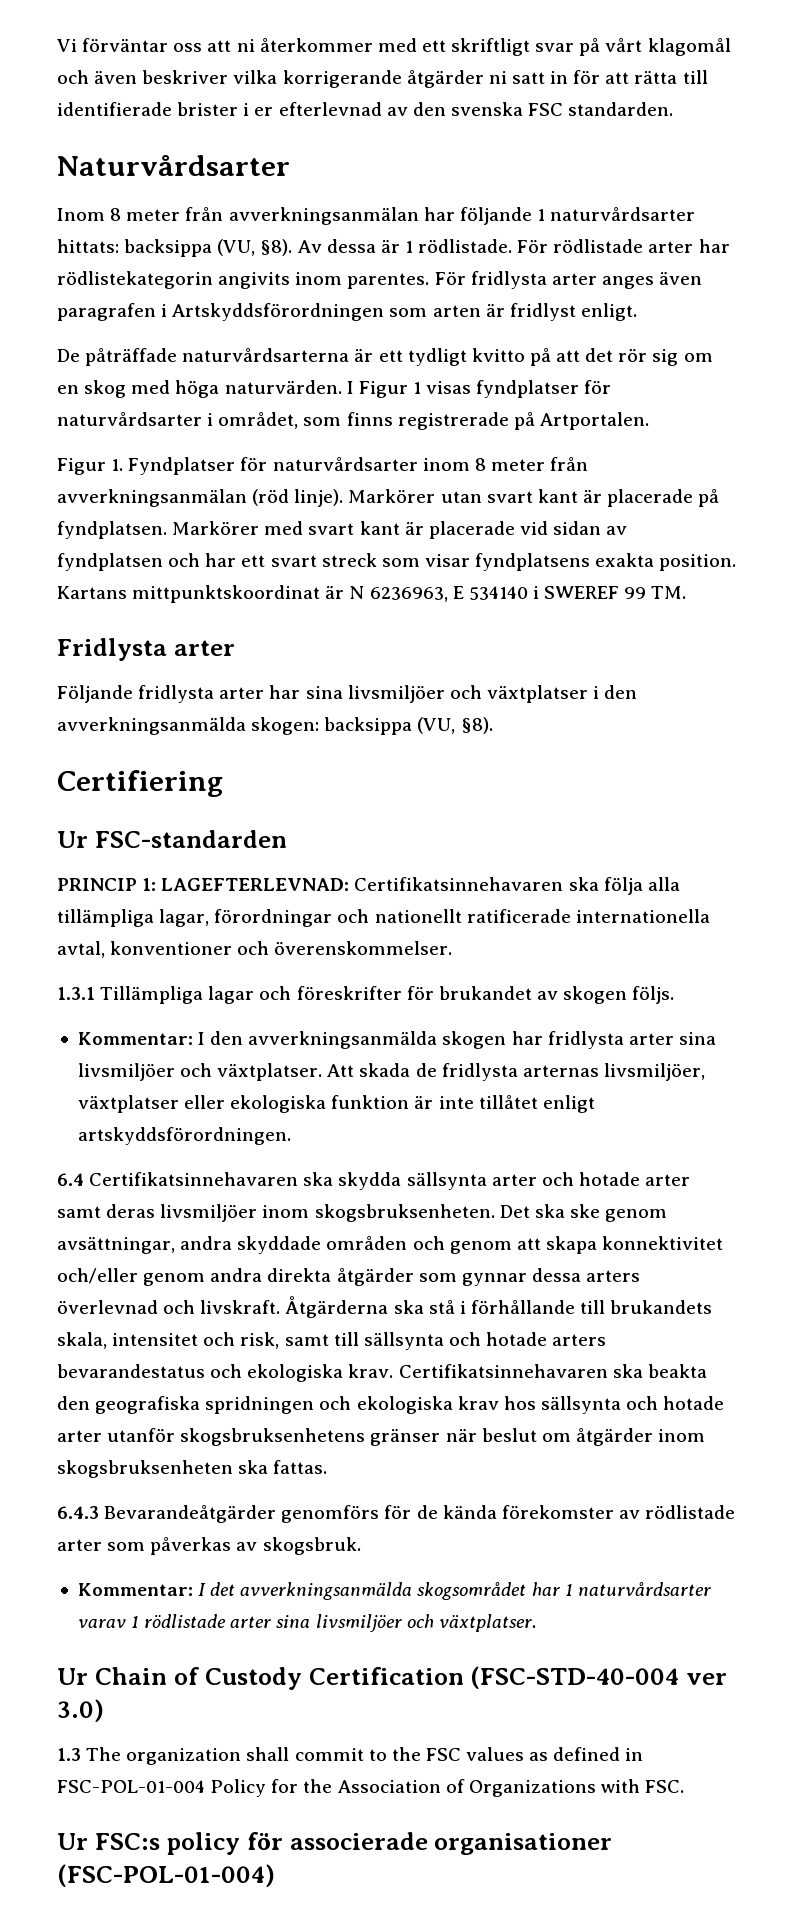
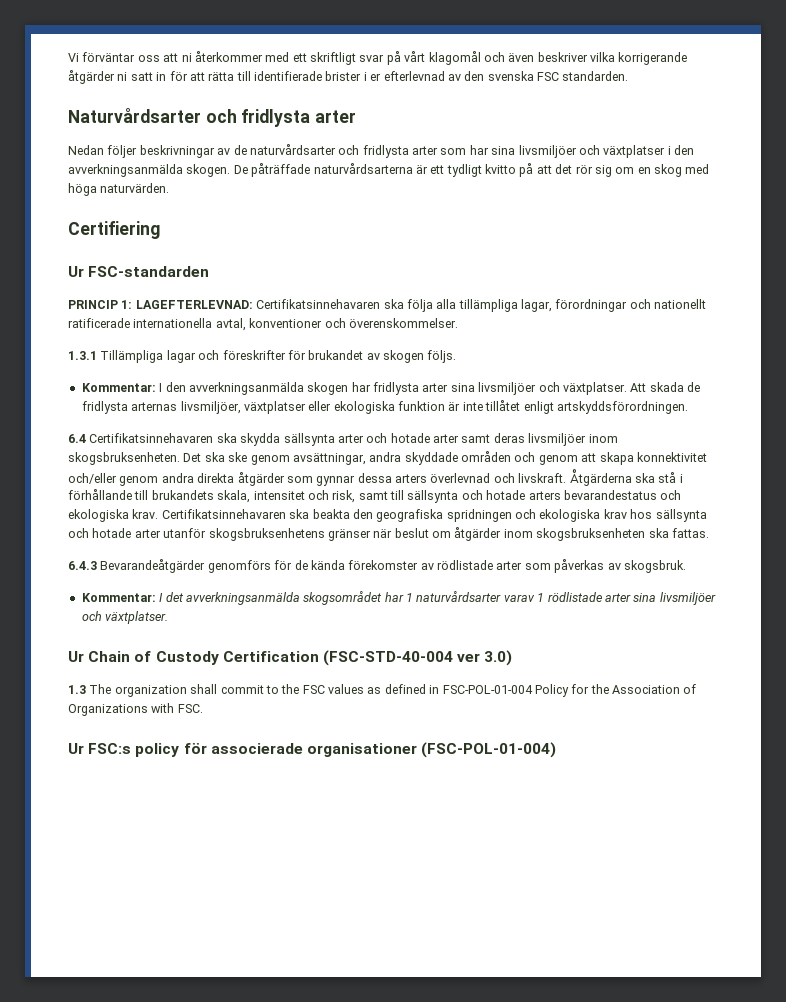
[57,207,696,225] [57,239,730,257] [57,271,703,289] [57,303,637,321] // Inom 8 meter från avverkningsanmälan har följande 1 naturvårdsarter hittats: backsippa (VU, §8). Av dessa är 1 rödlistade. För rödlistade arter har rödlistekategorin angivits inom parentes. För fridlysta arter anges även paragrafen i Artskyddsförordningen som arten är fridlyst enligt. // -> [205,109,357,127] [68,144,694,158] [68,164,231,177] och fridlysta arter // Nedan följer beskrivningar av de naturvårdsarter och fridlysta arter som har sina livsmiljöer och växtplatser i den avverkningsanmälda skogen.
[346,380,612,398] [57,412,649,430] [57,457,589,475] [57,489,720,507] [57,521,628,539] [57,553,737,571] [57,585,687,603] [57,638,235,661] [57,685,638,703] [57,717,493,735] I Figur 1 visas fyndplatser för naturvårdsarter i området, som finns registrerade på Artportalen. // Figur 1. Fyndplatser för naturvårdsarter inom 8 meter från avverkningsanmälan (röd linje). Markörer utan svart kant är placerade på fyndplatsen. Markörer med svart kant är placerade vid sidan av fyndplatsen och har ett svart streck som visar fyndplatsens exakta position. Kartans mittpunktskoordinat är N 6236963, E 534140 i SWEREF 99 TM. // Fridlysta arter // Följande fridlysta arter har sina livsmiljöer och växtplatser i den avverkningsanmälda skogen: backsippa (VU, §8). -> (170, 188) none

